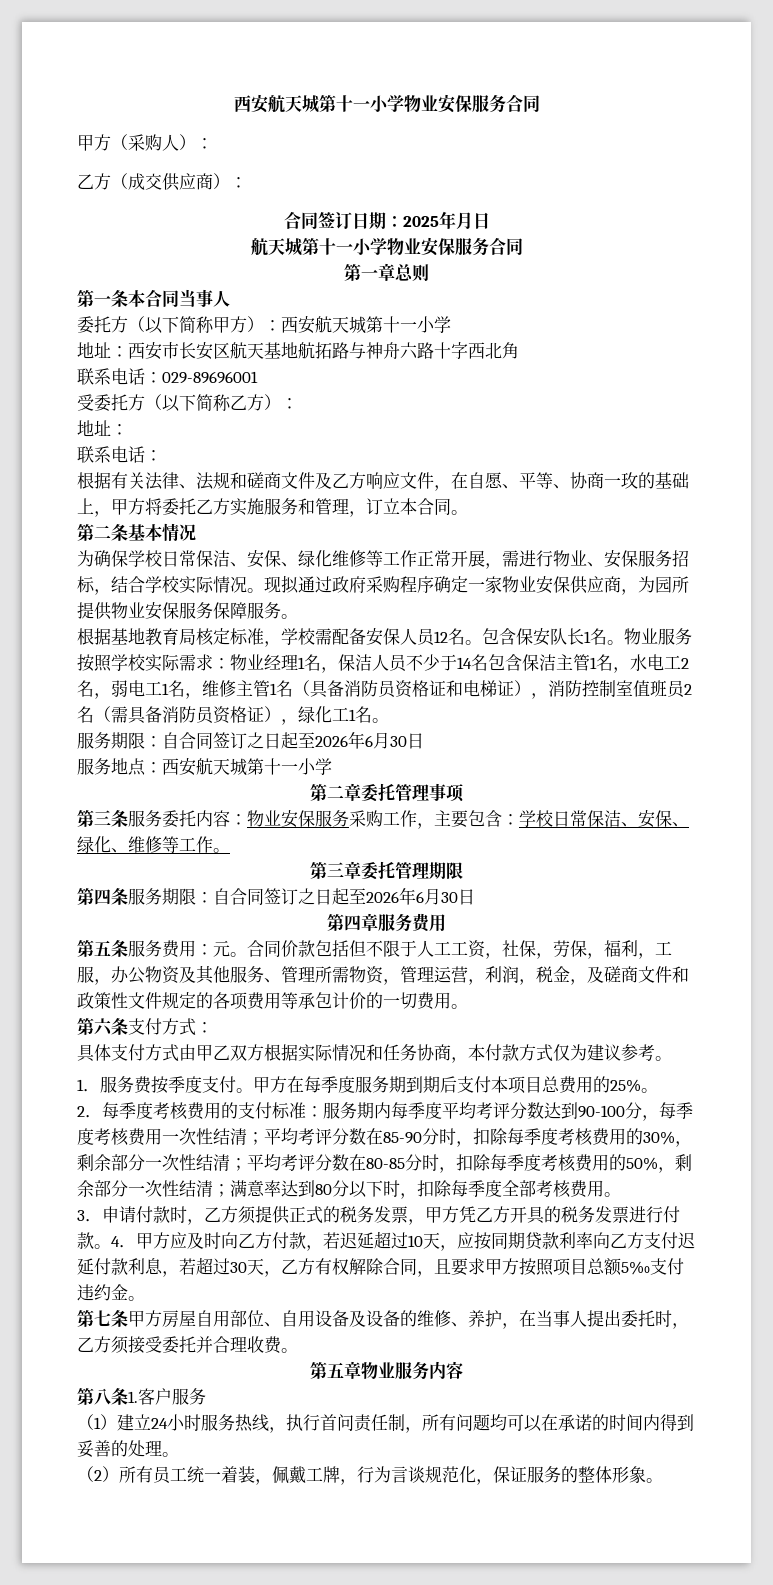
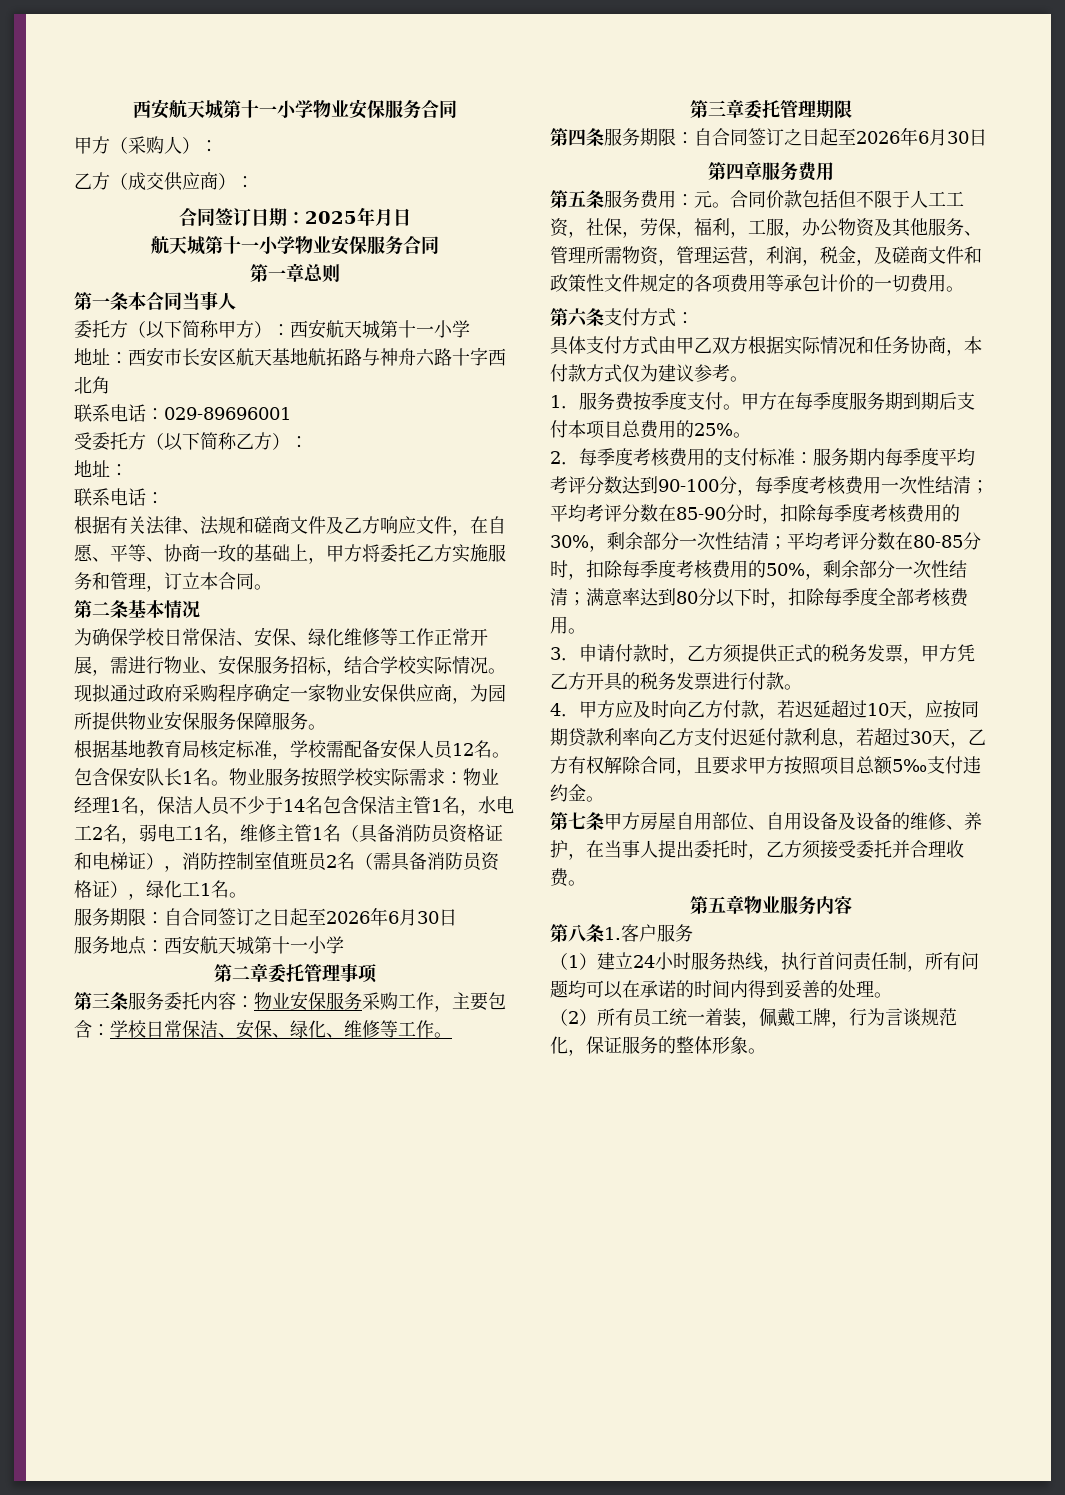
(111, 1246) none -> (802, 687) //

